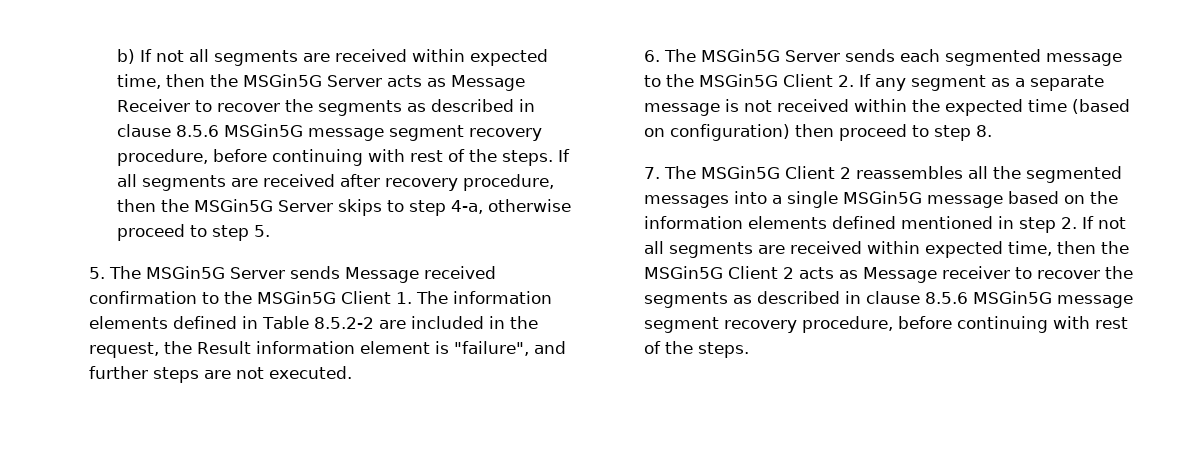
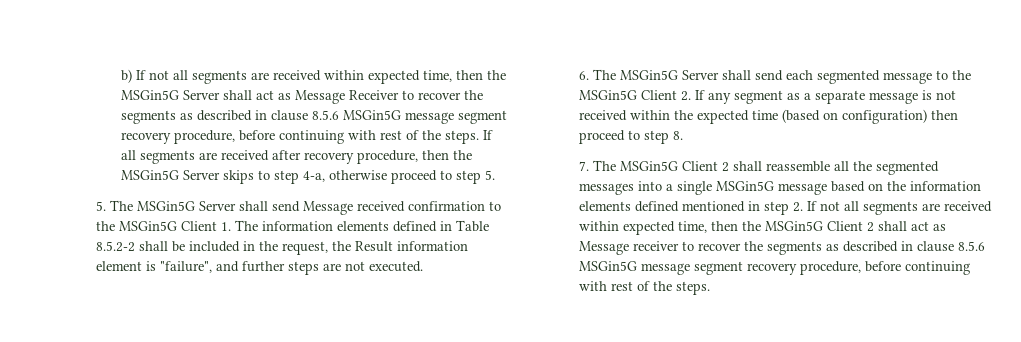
[386,75,422,87] acts -> [223,90,275,100] shall act
[289,266,340,279] sends -> [238,201,300,212] shall send
[378,320,406,329] are -> [138,241,185,252] shall be
[844,49,895,62] sends -> [721,70,783,81] shall send
[855,166,963,179] reassembles -> [732,161,830,172] shall reassemble
[798,267,834,279] acts -> [877,221,929,231] shall act

